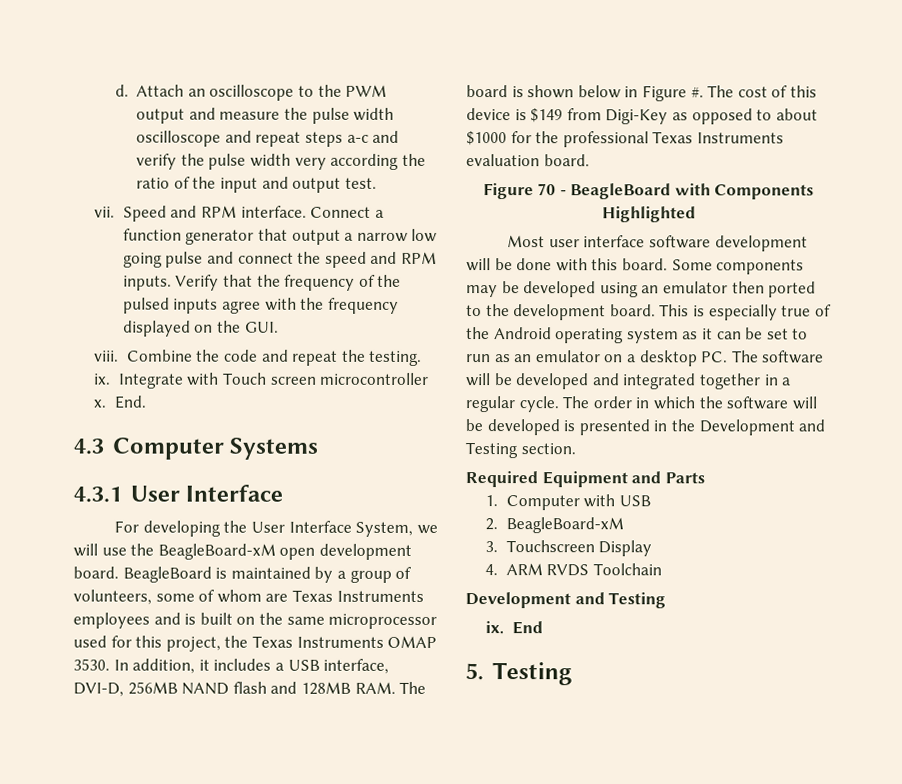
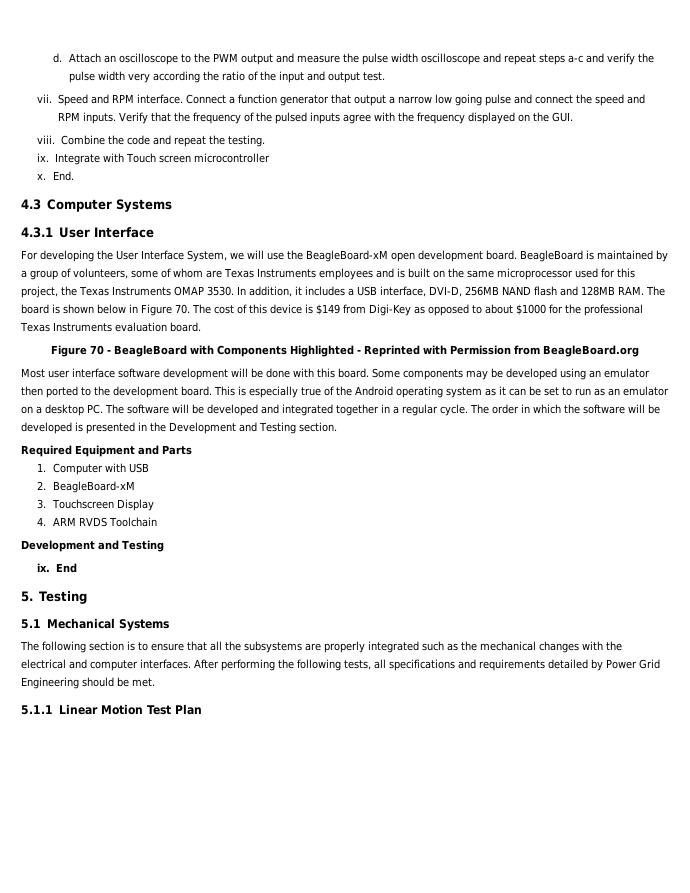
[690,86,704,98] #. -> [175,304,190,314] 70.
(696, 214) none -> [357,345,639,357] - Reprinted with Permission from BeagleBoard.org
(572, 674) none -> [21,618,169,631] [20,641,622,653] [21,659,660,671] [21,677,155,689] [21,704,203,715] // 5.1 Mechanical Systems // The following section is to ensure that all the subsystems are properly integrated such as the mechanical changes with the electrical and computer interfaces. After performing the following tests, all specifications and requirements detailed by Power Grid Engineering should be met. // 5.1.1 Linear Motion Test Plan

